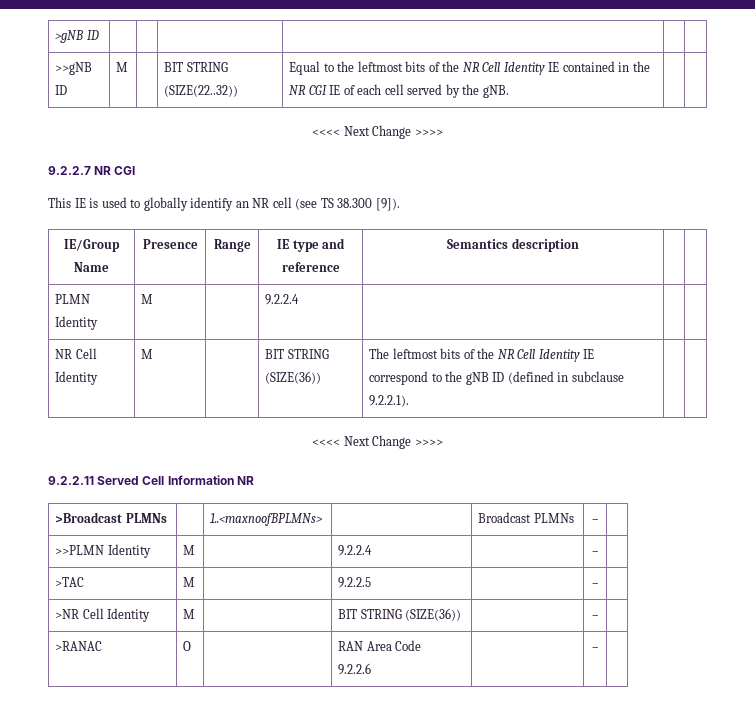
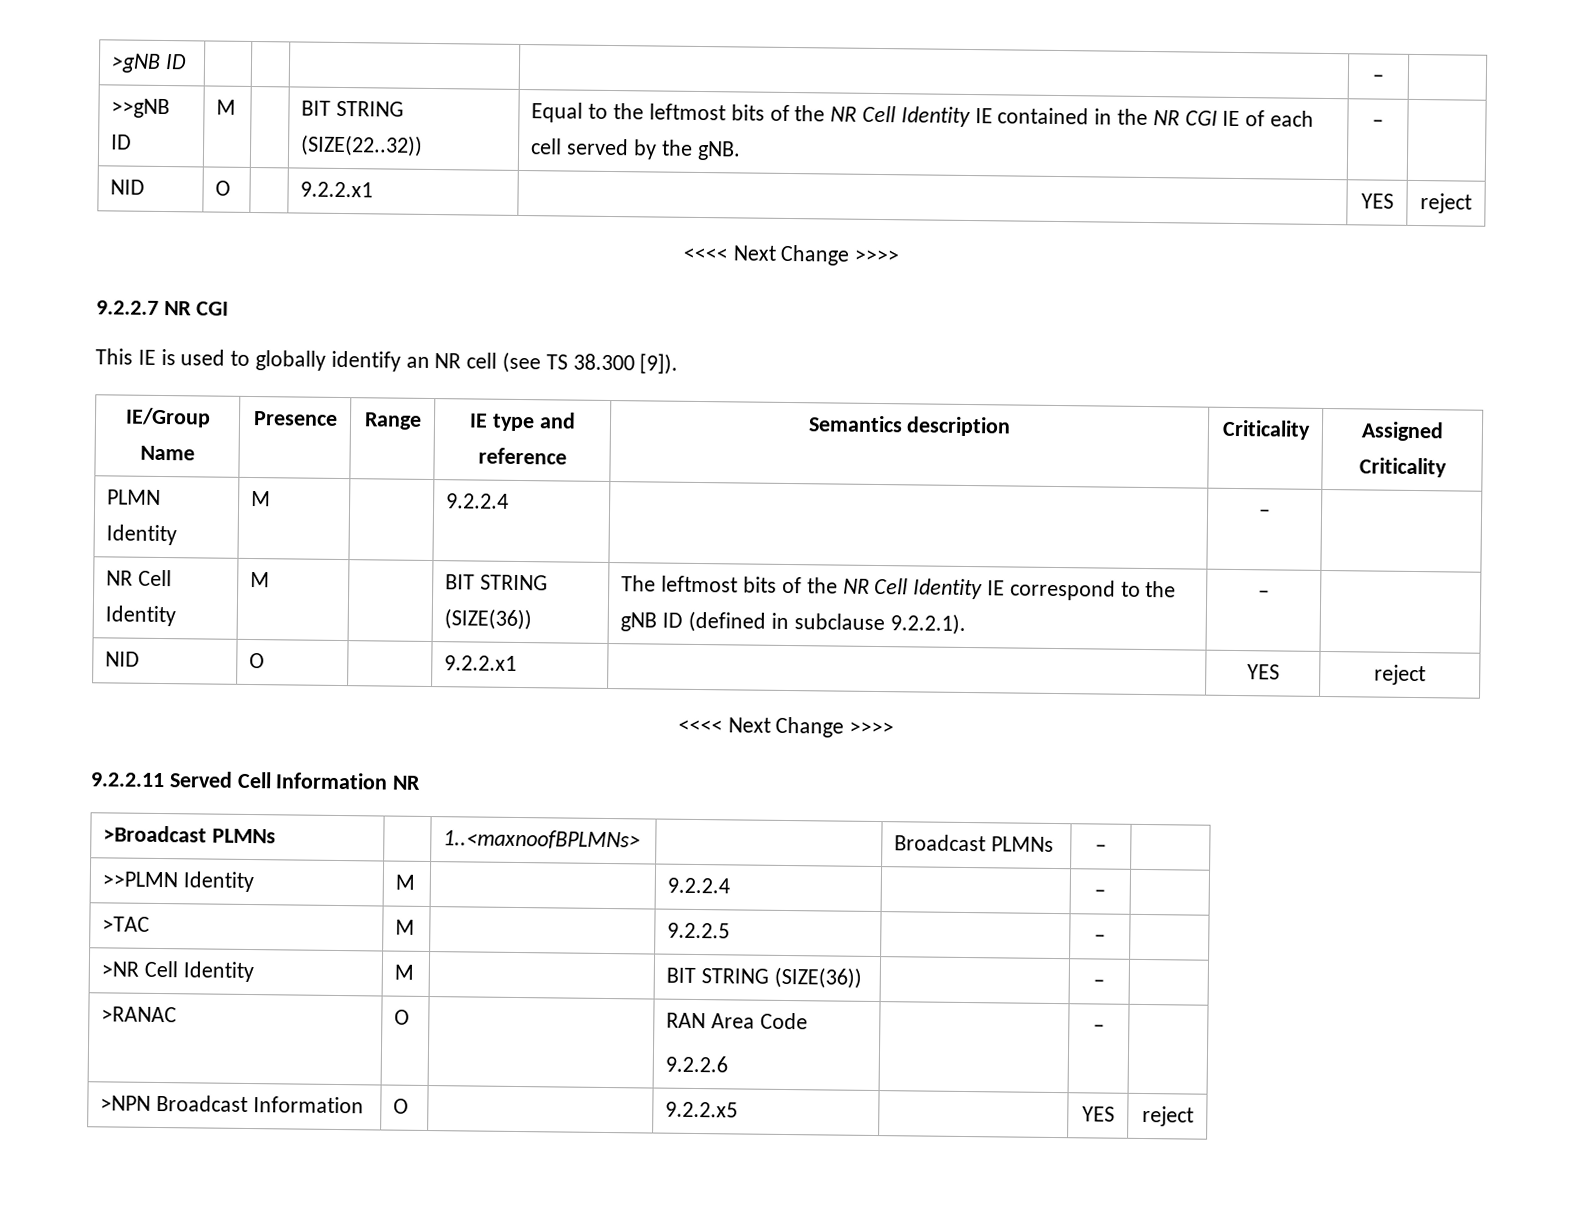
(99, 35) none -> [1372,74,1384,83] –
(509, 91) | -> [1372,119,1384,128] [110,179,146,195] [215,180,232,196] [300,181,374,198] [1360,193,1394,209] [1420,193,1472,214] – | // NID | O | | 9.2.2.x1 | | YES | reject
(579, 245) | -> [1221,419,1311,440] [1361,421,1444,442] [1358,457,1447,478] Criticality | Assigned Criticality
(300, 299) none -> [1258,509,1271,518] –
(410, 401) | -> [1258,590,1270,599] [105,651,141,667] [249,652,266,669] [444,655,518,671] [1246,664,1280,680] [1374,664,1426,686] – | // NID | O | | 9.2.2.x1 | | YES | reject
(599, 649) none -> [100,1094,365,1114] [393,1098,410,1114] [665,1101,739,1118] [1081,1106,1115,1122] [1141,1105,1194,1127] // >NPN Broadcast Information | O | | 9.2.2.x5 | | YES | reject

